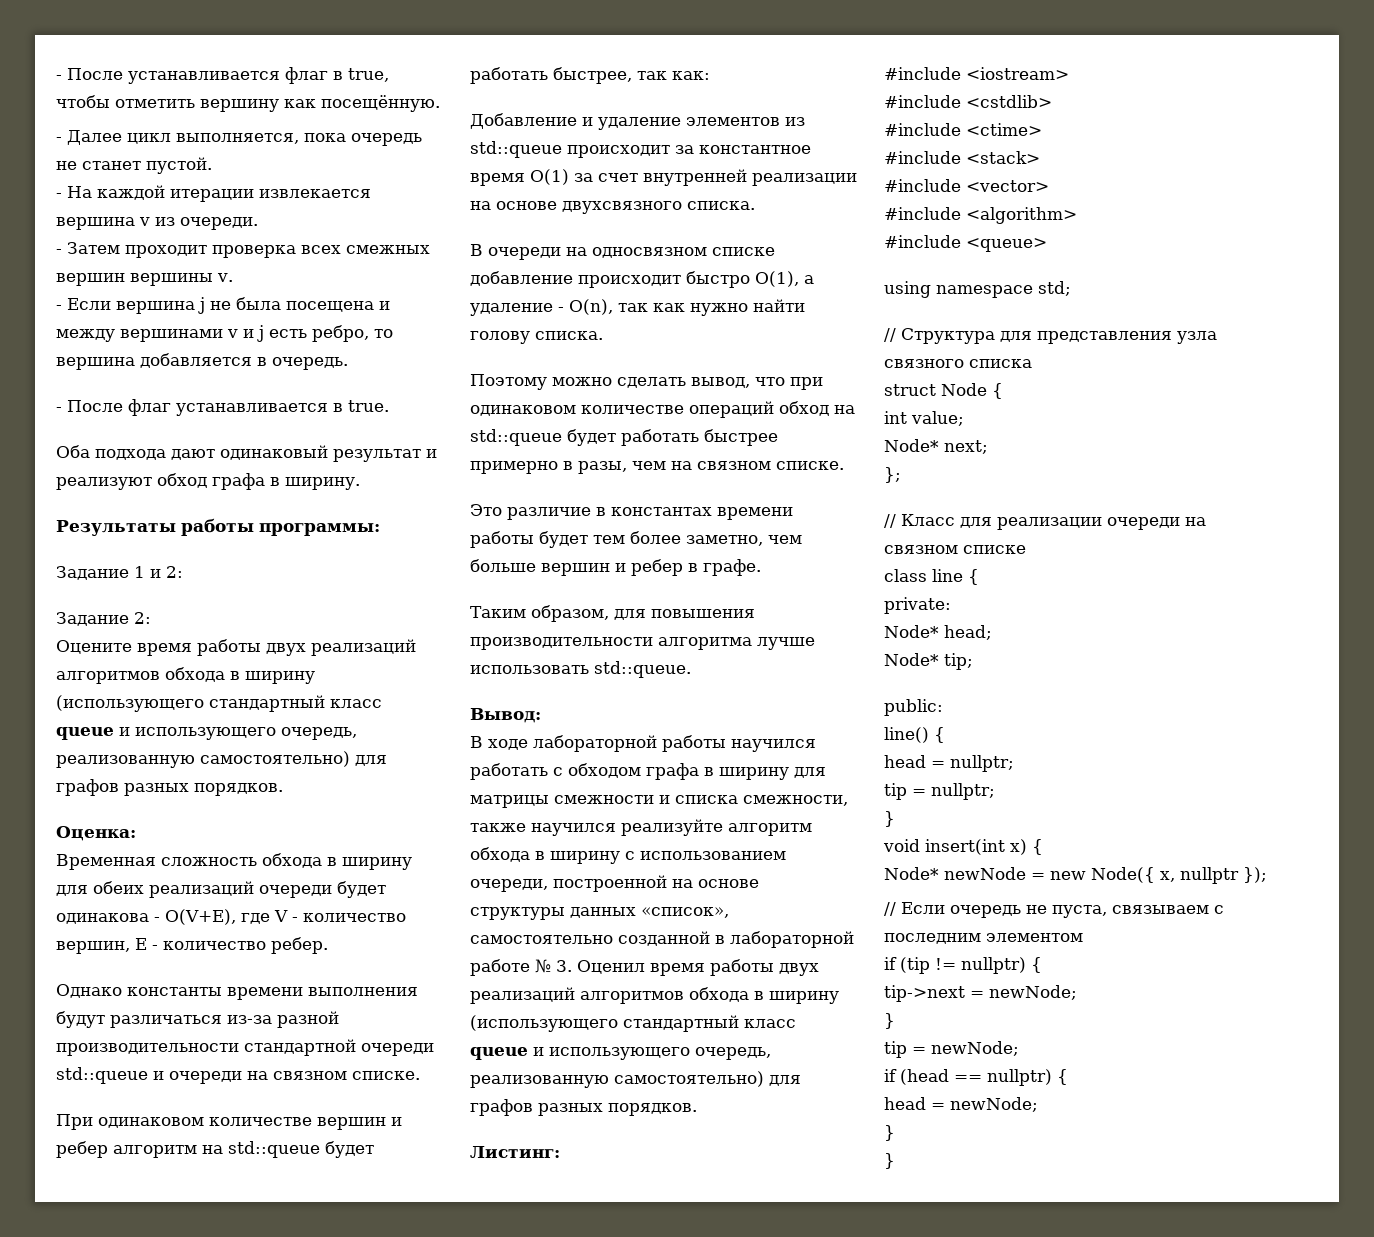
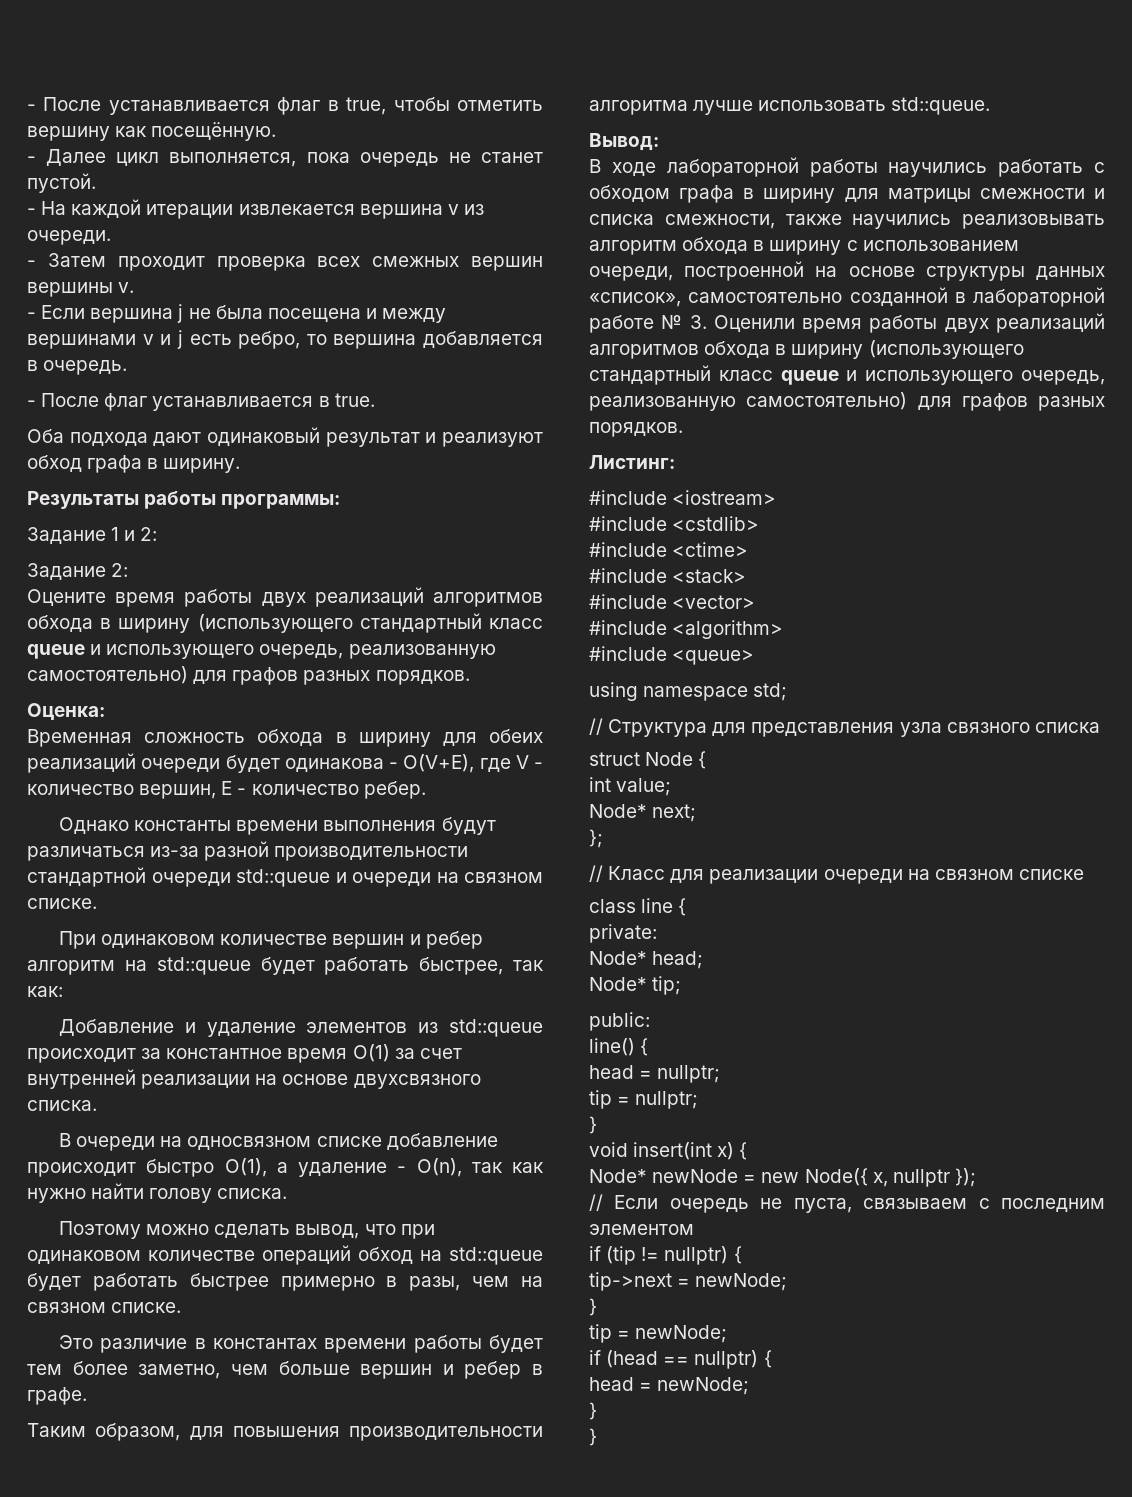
[731,739,816,752] научился -> [888,162,988,177] научились
[531,819,723,836] научился реализуйте -> [852,214,1105,229] научились реализовывать
[577,960,645,974] Оценил -> [713,315,795,332] Оценили

